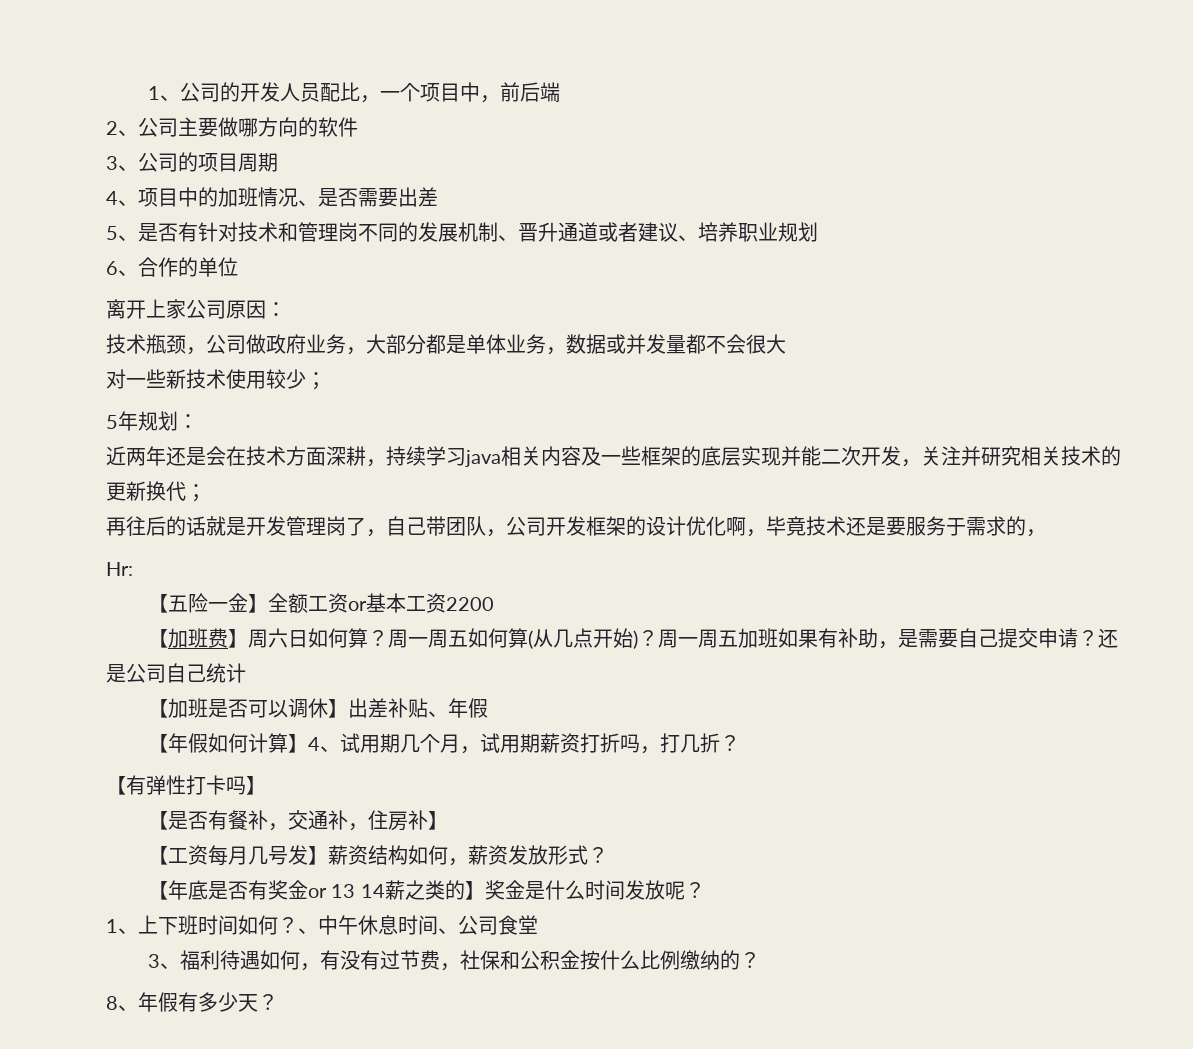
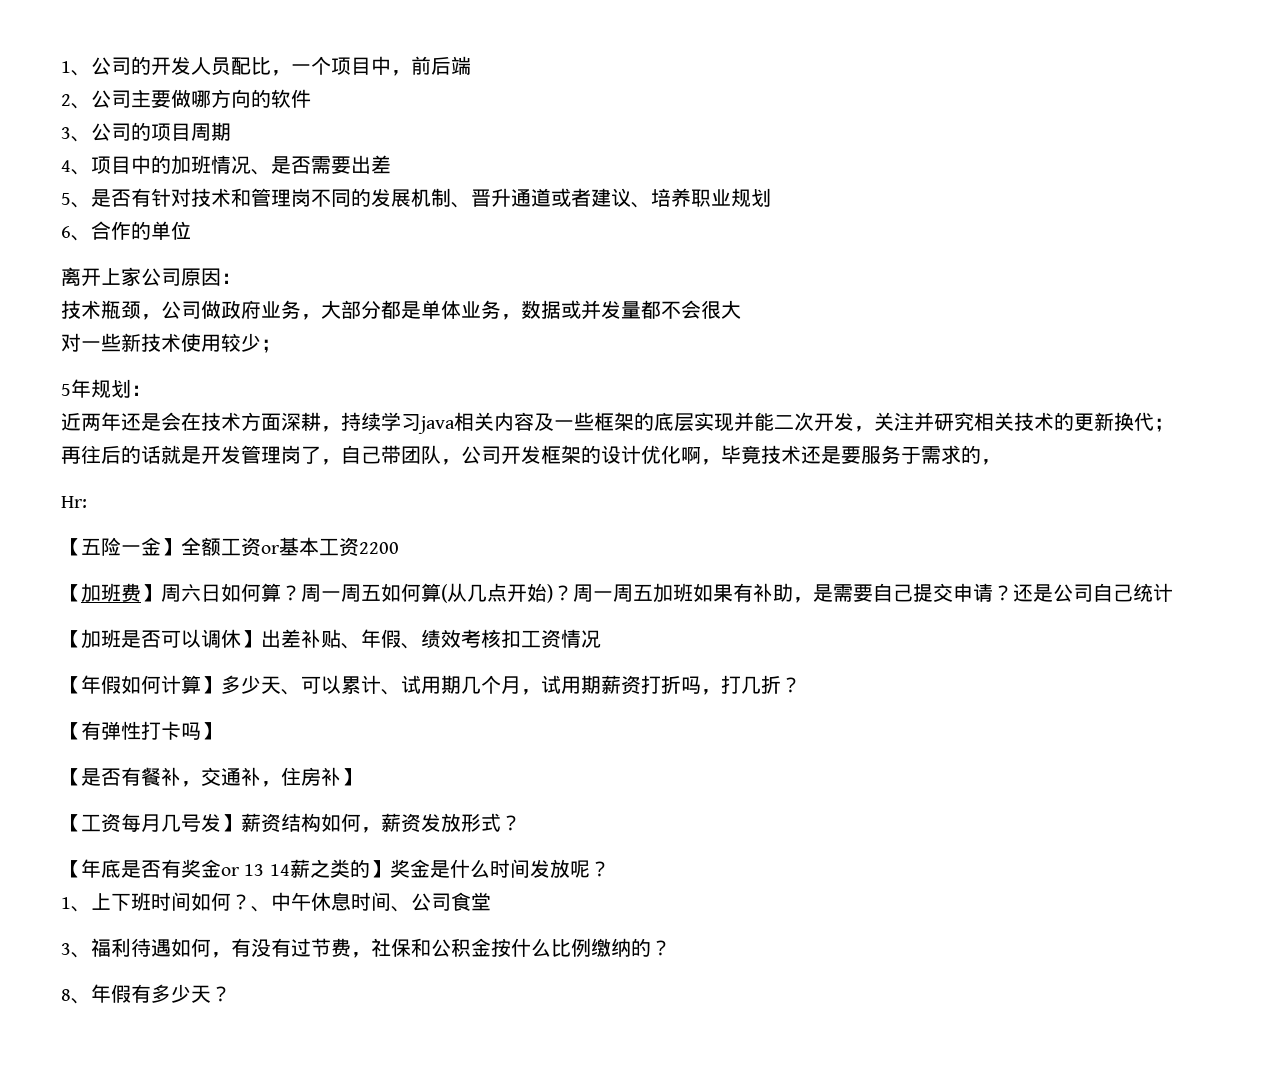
(488, 708) none -> [401,629,601,649] 、绩效考核扣工资情况
[307,737,320,751] 4 -> [221,675,381,695] 多少天、可以累计

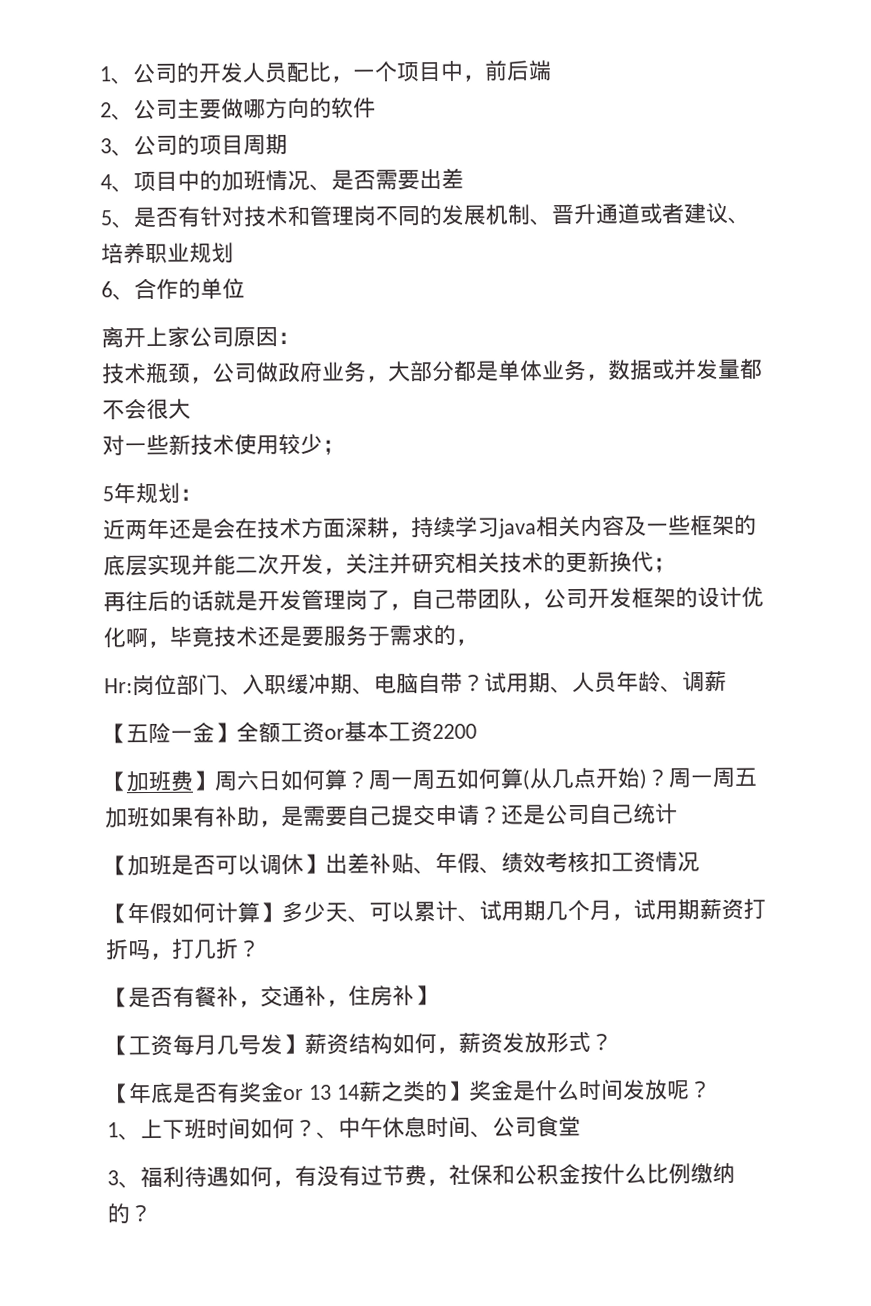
(87, 502) none -> [132,670,727,696] 岗位部门、入职缓冲期、电脑自带？试用期、人员年龄、调薪
[61,721,221,740] // 【有弹性打卡吗】 -> (261, 949) none
[61,984,231,1004] // 8、年假有多少天？ -> (152, 1213) none

